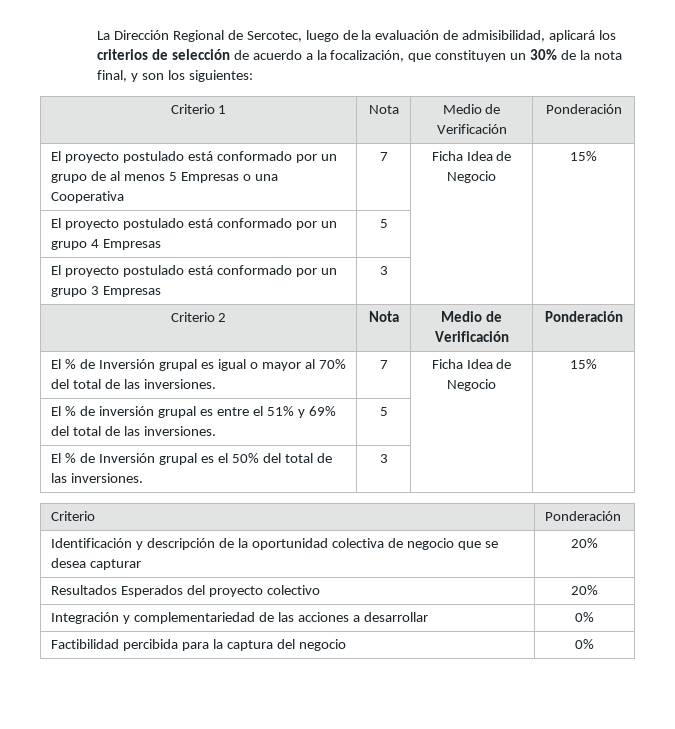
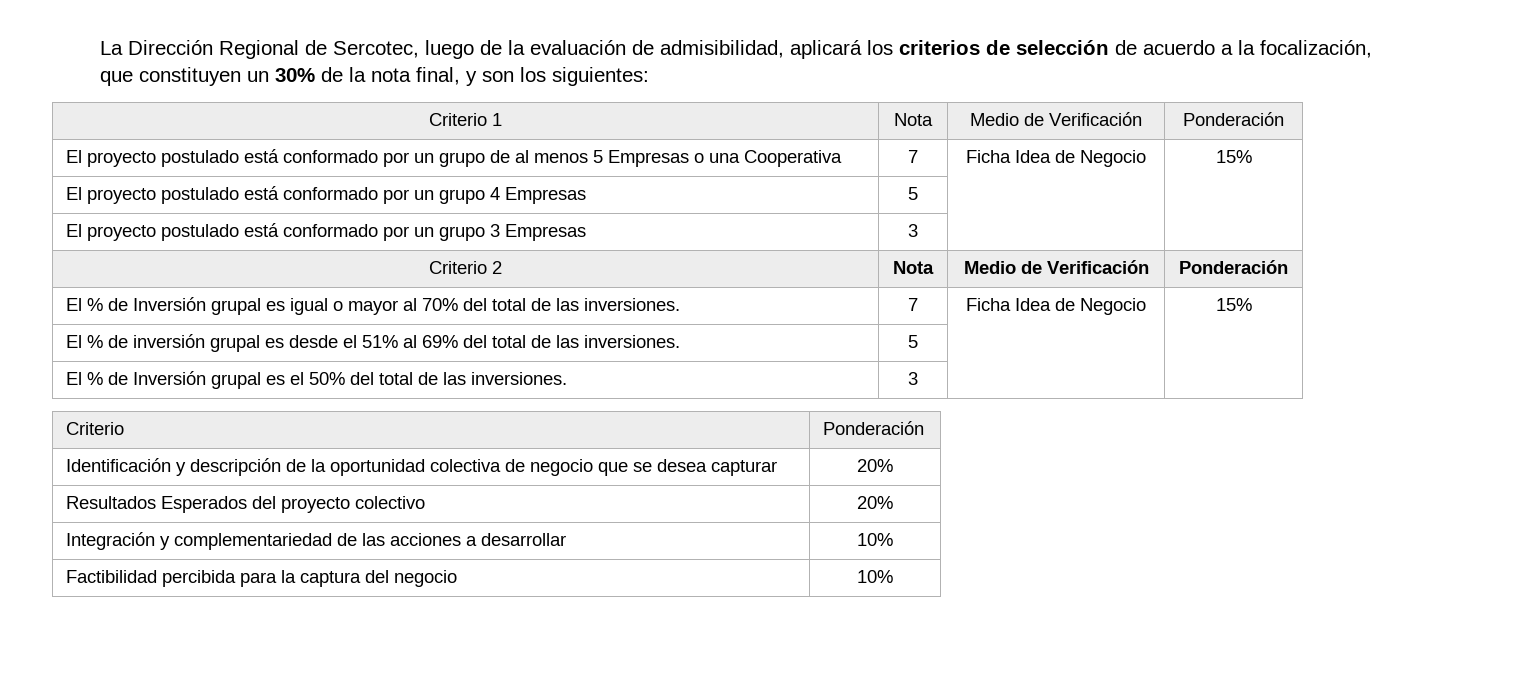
[216,407,249,416] entre -> [289,335,339,348] desde
[297,409,305,418] y -> [403,335,418,348] al
[575,612,594,622] 0% -> [857,533,893,546] 10%
[575,639,594,649] 0% -> [857,570,893,583] 10%

